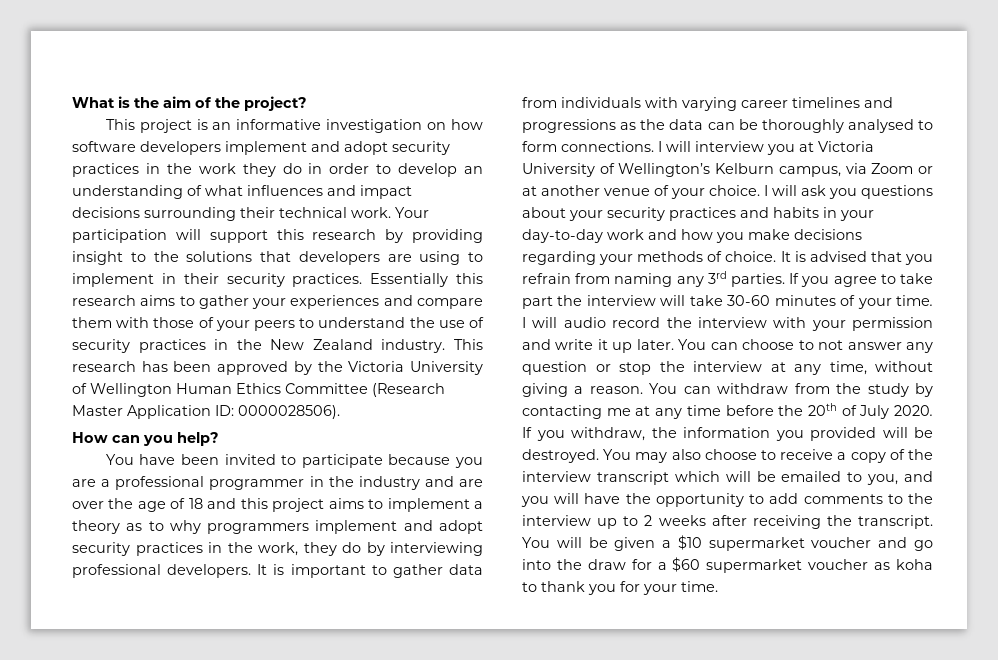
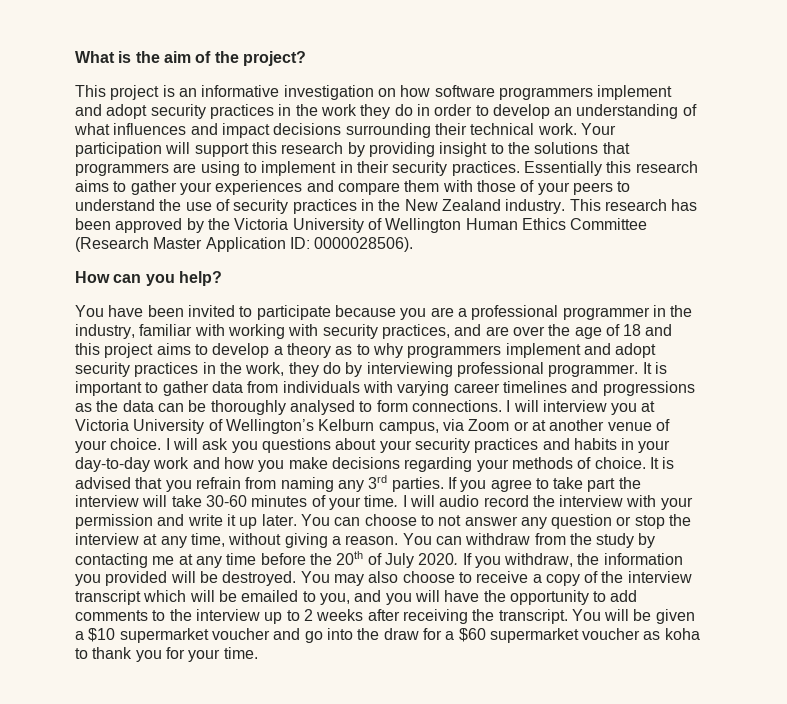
[140,141,221,155] developers -> [498,87,593,100] programmers
[298,251,380,265] developers -> [75,163,169,176] programmers
[358,476,420,490] industry -> [75,324,450,339] industry, familiar with working with security practices,
[387,498,470,512] implement -> [212,343,270,358] develop
[167,564,252,578] developers. -> [548,364,639,377] programmer.

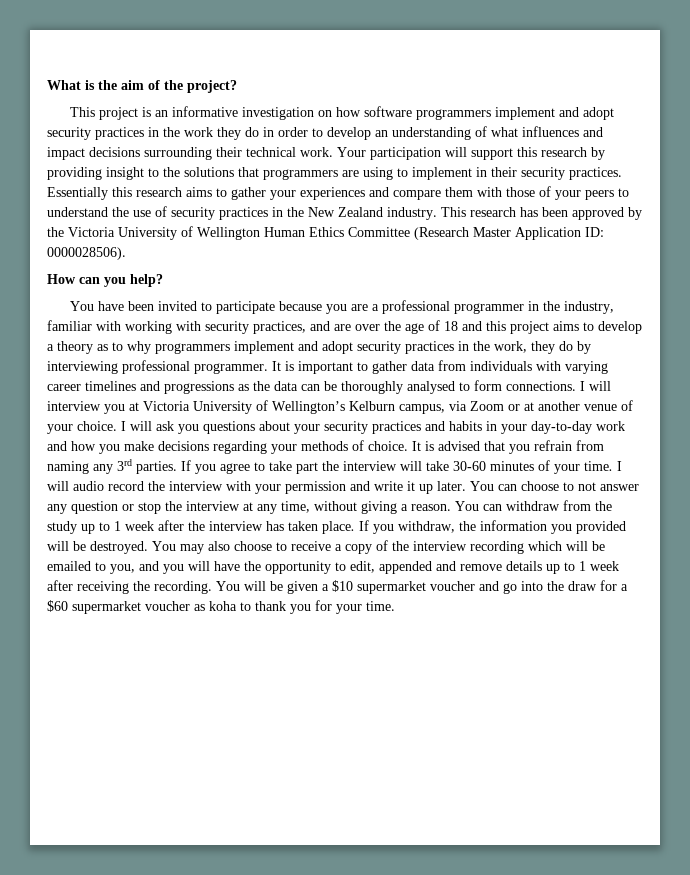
[638,533,656,548] [75,551,459,568] by contacting me at any time before the 20th of July 2020. -> [81,520,355,534] up to 1 week after the interview has taken place.
[75,590,141,605] transcript -> [470,541,524,554] recording
[610,590,638,602] [75,609,364,624] add comments to the interview up to 2 weeks -> [350,561,619,574] edit, appended and remove details up to 1 week
[498,609,568,624] transcript. -> [154,581,212,594] recording.

